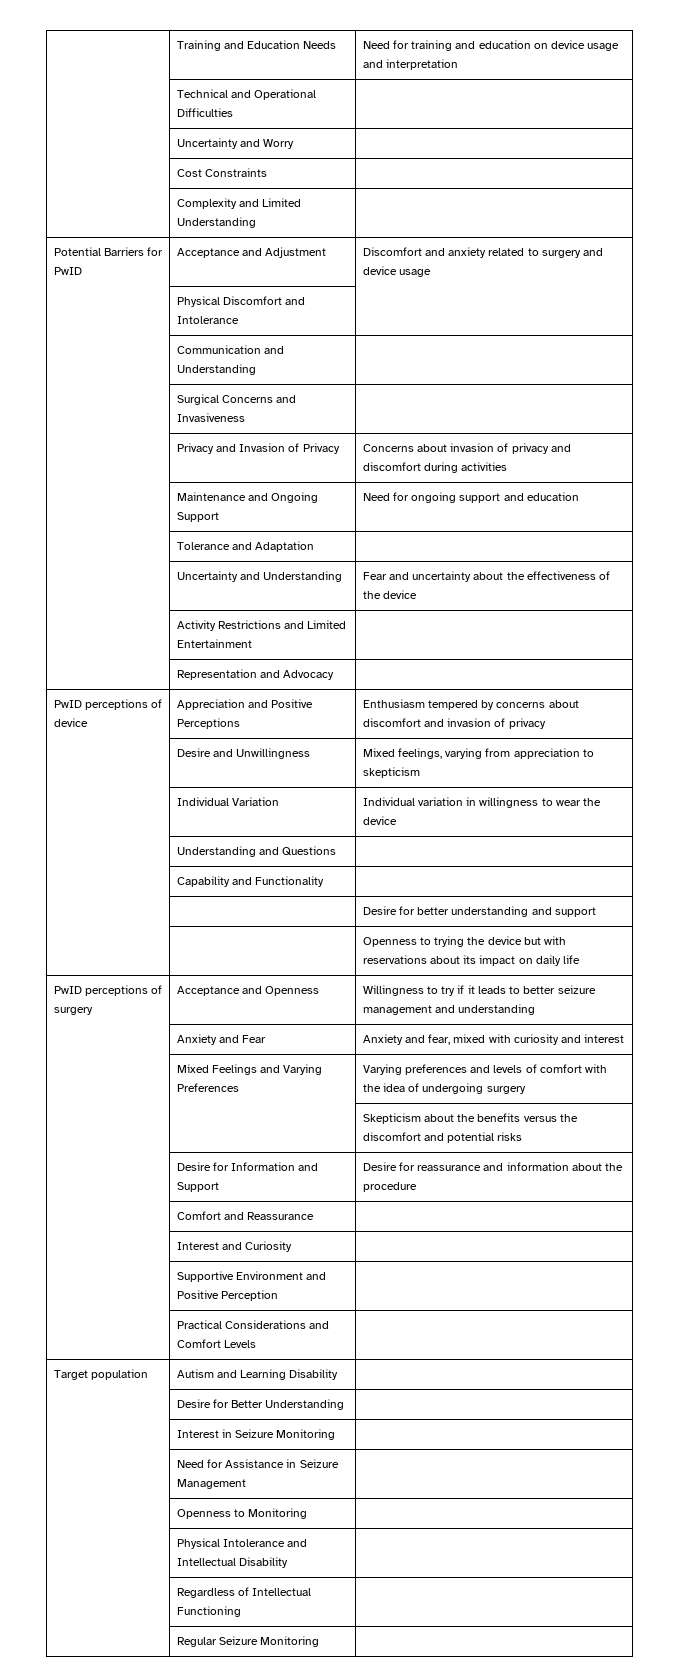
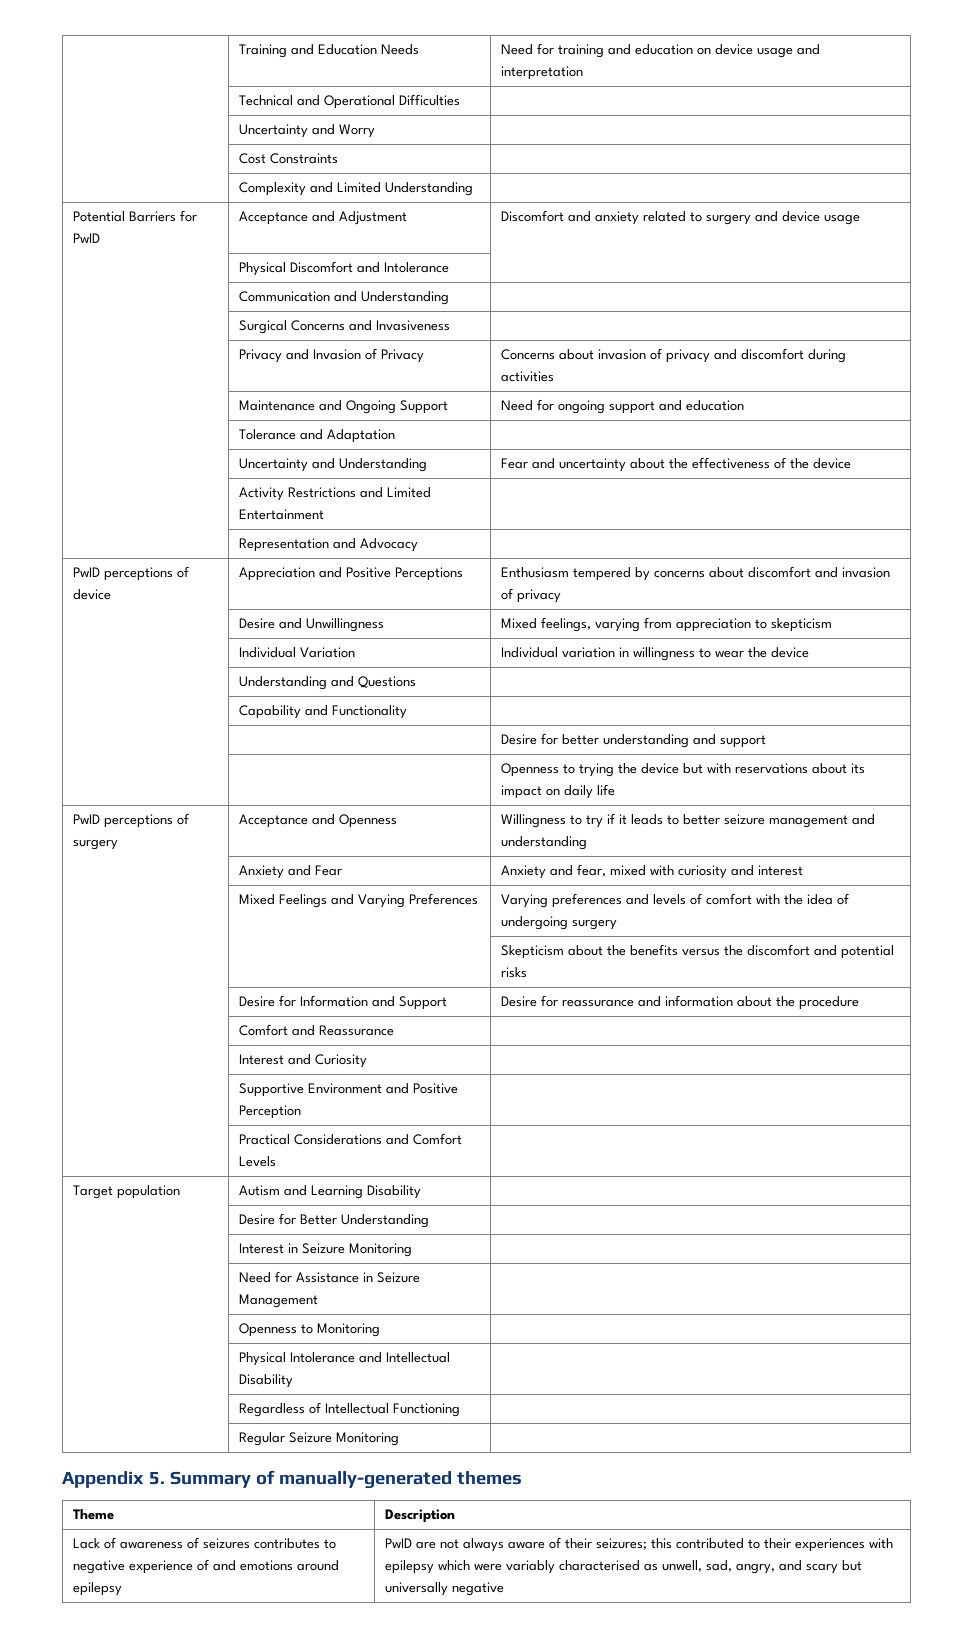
(320, 1641) none -> [62,1470,522,1489] [73,1509,115,1520] [385,1509,456,1523] [73,1537,337,1549] [73,1559,340,1574] [73,1582,123,1596] [385,1537,894,1552] [385,1560,863,1574] [385,1582,505,1596] // Appendix 5. Summary of manually-generated themes // Theme | Description // Lack of awareness of seizures contributes to negative experience of and emotions around epilepsy | PwID are not always aware of their seizures; this contributed to their experiences with epilepsy which were variably characterised as unwell, sad, angry, and scary but universally negative

